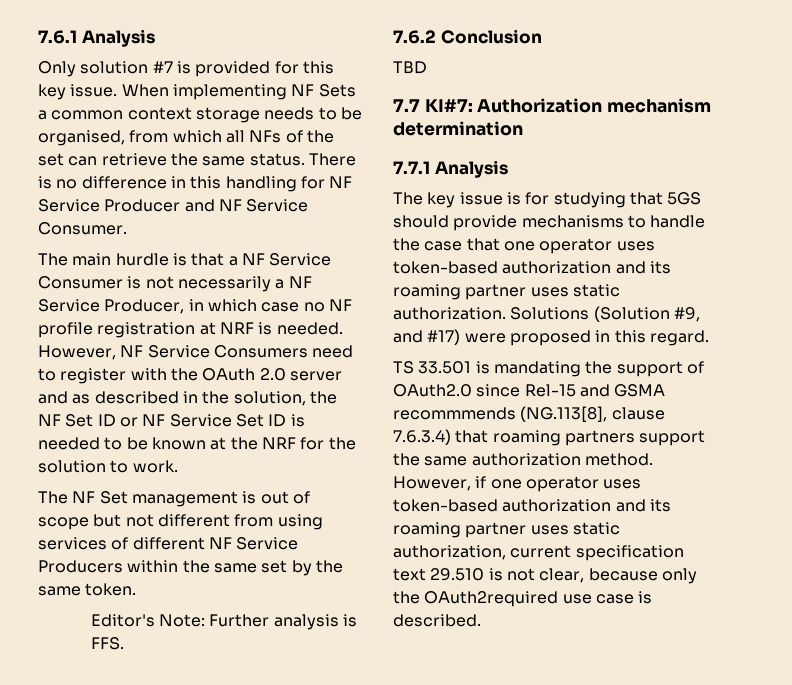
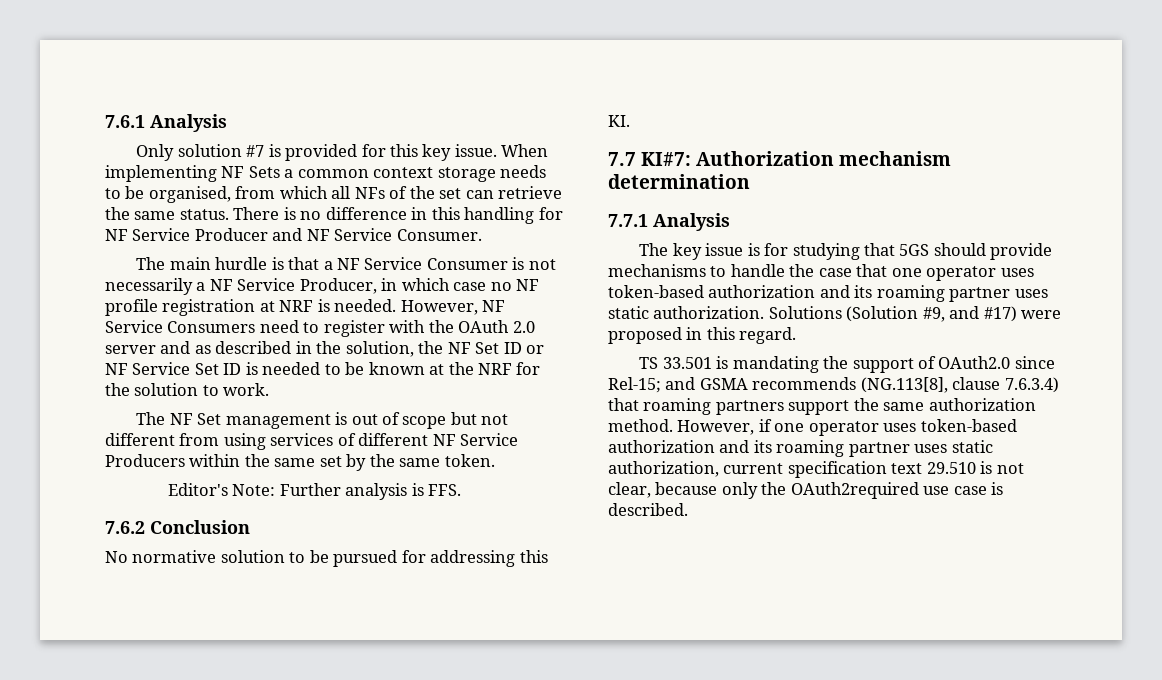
[393,61,427,74] TBD -> [105,550,548,567] [608,115,630,127] No normative solution to be pursued for addressing this KI.
[524,384,576,397] Rel-15 -> [608,377,661,393] Rel-15;
[393,407,516,420] recommmends -> [752,377,857,390] recommends

